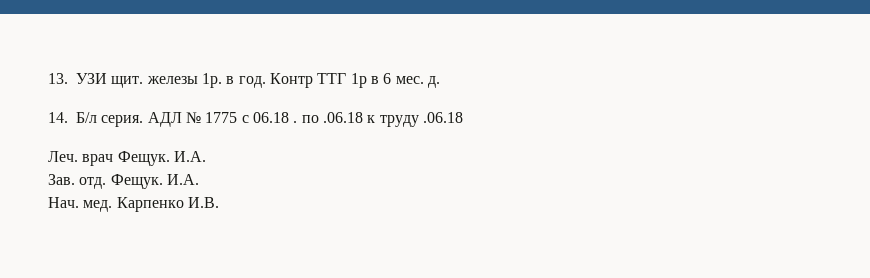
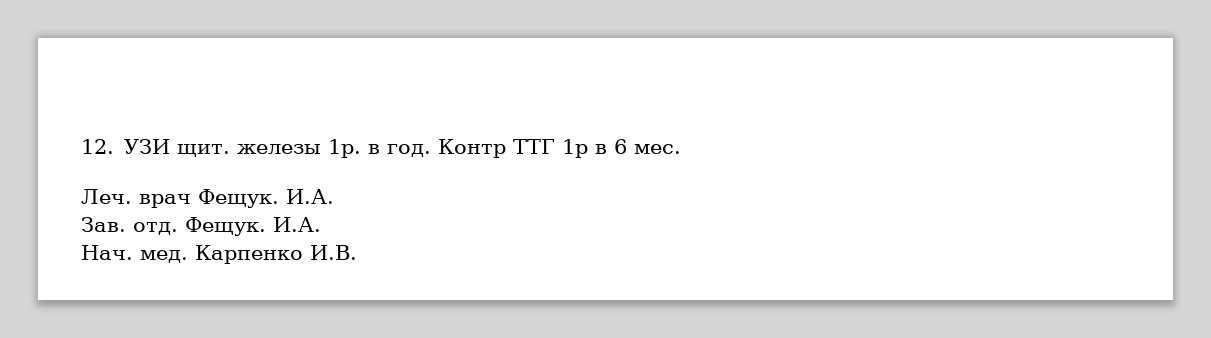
[48,73,68,84] 13. -> [81,139,114,154] 12.
[427,76,440,88] [48,112,463,127] д. // 14. Б/л серия. АДЛ № 1775 с 06.18 . по .06.18 к труду .06.18 -> (682, 149) none

